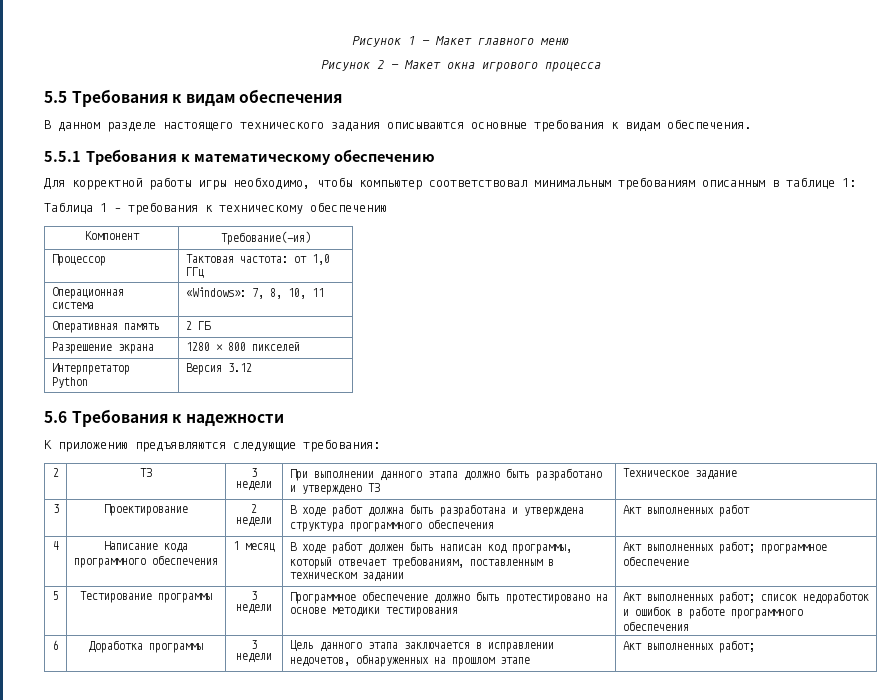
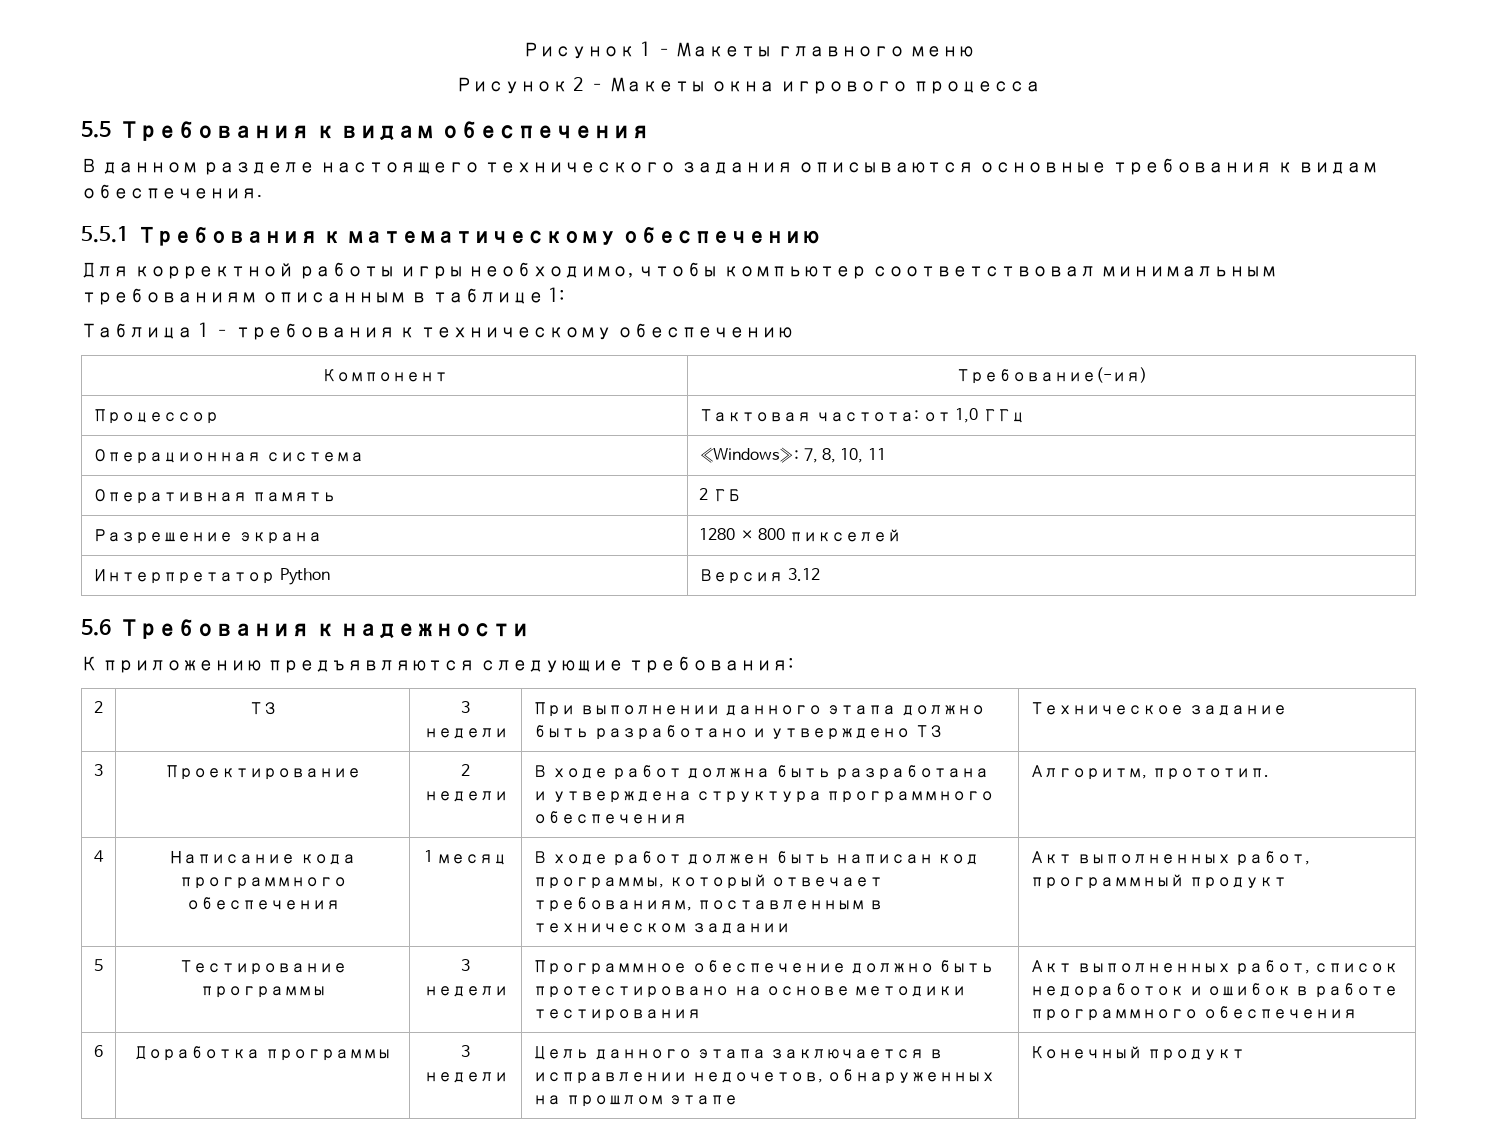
[435,36,472,45] Макет -> [676,42,773,57] Макеты
[403,60,441,69] Макет -> [610,77,706,92] Макеты
[622,504,750,517] Акт выполненных работ -> [1030,765,1269,780] Алгоритм, прототип.
[718,541,827,554] [622,556,689,566] работ; программное обеспечение -> [1234,851,1310,866] [1030,874,1287,889] работ, программный продукт
[718,591,755,604] работ; -> [1234,960,1310,975] работ,
[622,640,755,653] Акт выполненных работ; -> [1030,1046,1245,1061] Конечный продукт

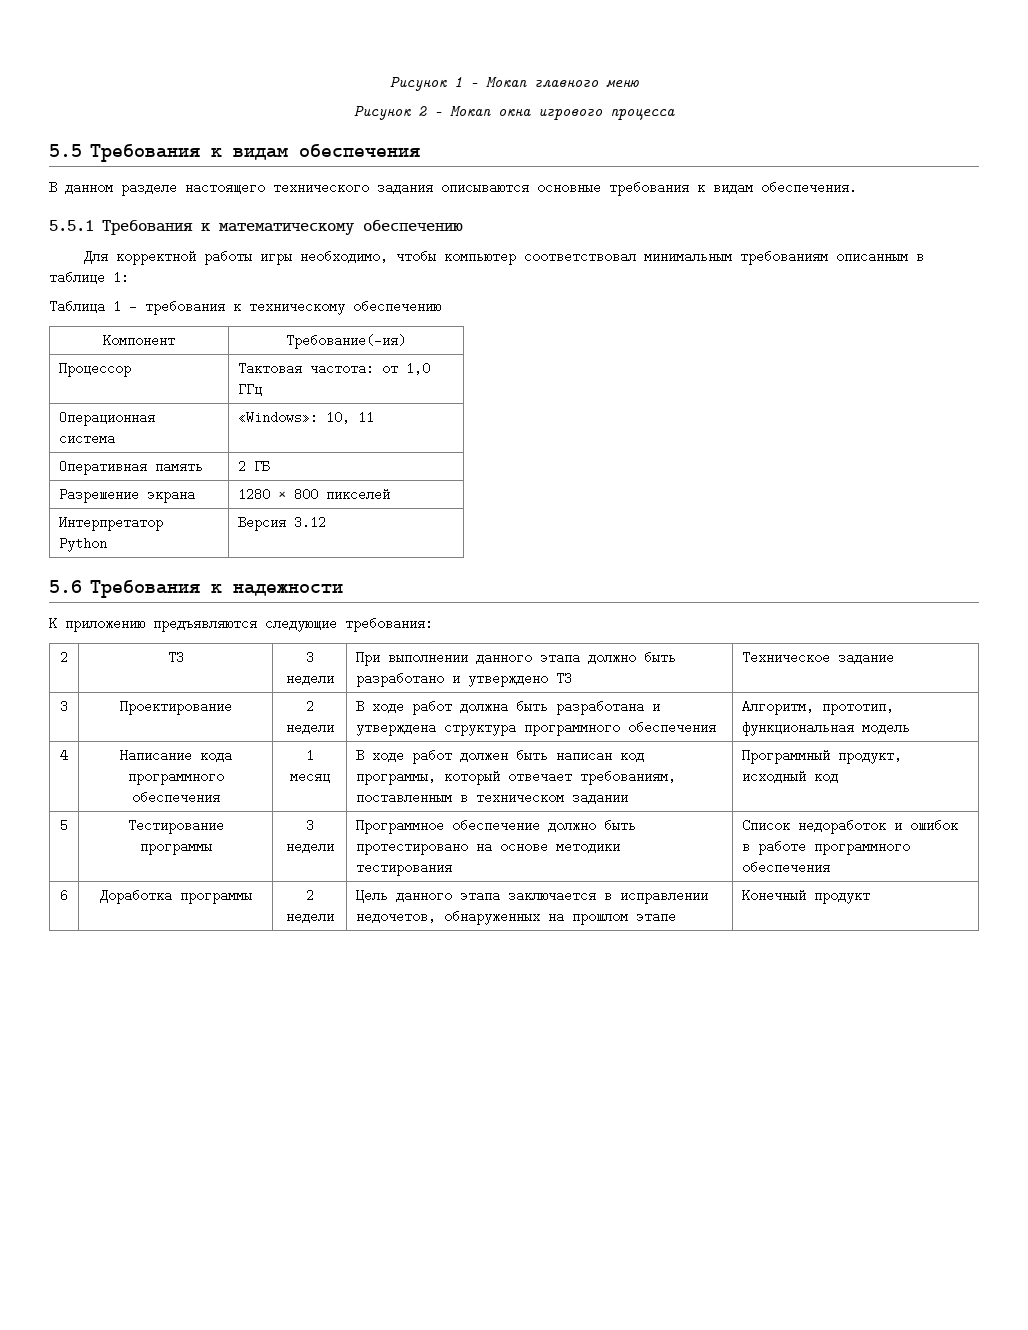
[676,42,773,57] Макеты -> [486,77,527,87] Мокап
[610,77,706,92] Макеты -> [450,106,491,116] Мокап
[803,448,836,463] 7, 8, -> (319, 417) none
[1151,768,1269,780] прототип. -> [822,698,895,715] [742,719,911,736] прототип, функциональная модель
[1030,851,1310,866] [1030,874,1287,889] Акт выполненных работ, программный продукт -> [742,747,903,764] [742,768,839,784] Программный продукт, исходный код
[1030,960,1399,975] Акт выполненных работ, список -> [742,817,791,833] Список
[461,1045,470,1057] 3 -> [305,889,314,902] 2

